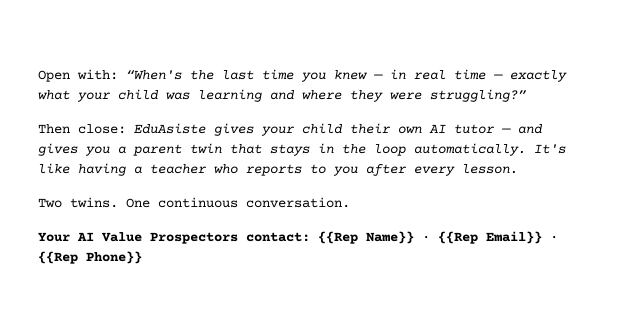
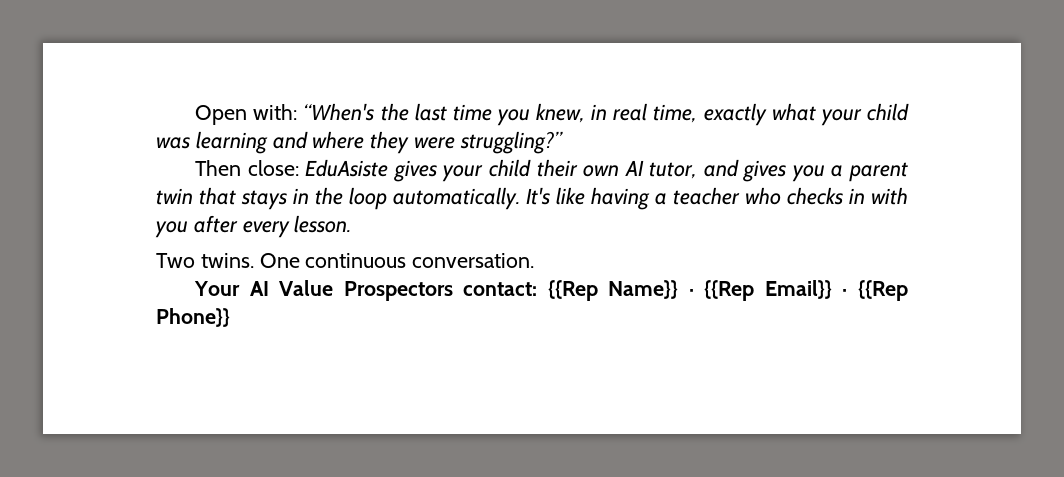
[334,69,503,80] knew — in real time — -> [536,103,698,123] knew, in real time,
[454,124,511,134] tutor — -> [649,162,698,179] tutor,
[246,164,326,176] reports to -> [786,187,908,205] checks in with

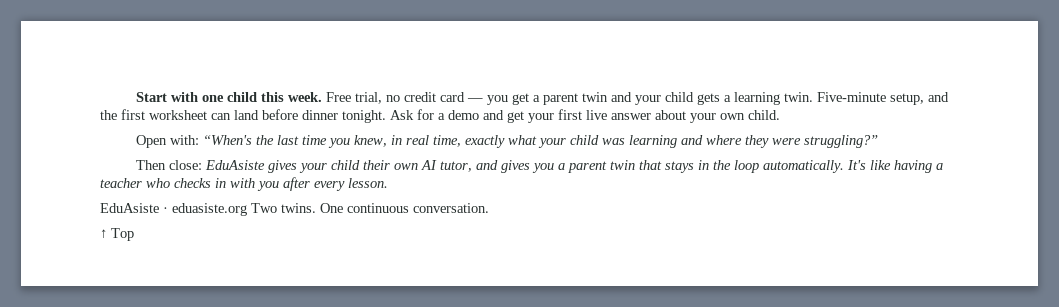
(195, 115) none -> [136,92,950,105] [100,109,780,123] Start with one child this week. Free trial, no credit card — you get a parent twin and your child gets a learning twin. Five-minute setup, and the first worksheet can land before dinner tonight. Ask for a demo and get your first live answer about your own child. //
(352, 224) none -> [100,203,247,216] EduAsiste · eduasiste.org
[194,280,908,301] [156,308,230,327] Your AI Value Prospectors contact: {{Rep Name}} · {{Rep Email}} · {{Rep Phone}} -> [100,228,134,241] ↑ Top

